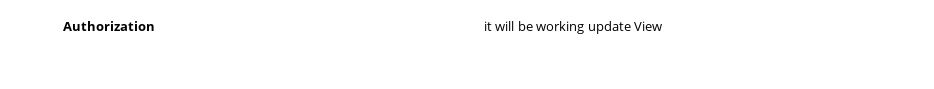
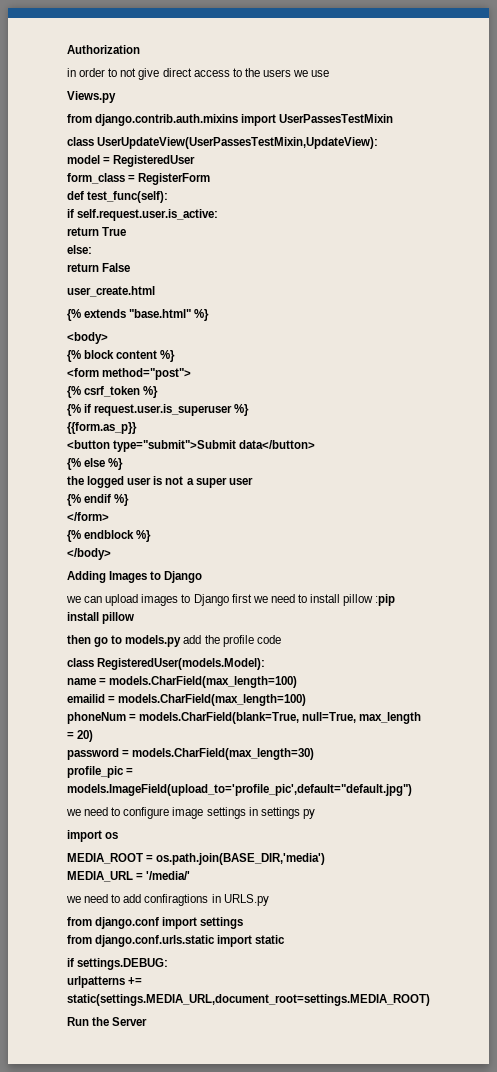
[484,21,662,34] it will be working update View -> [67,68,330,80] [67,91,116,103] [67,114,394,126] [67,137,379,149] [67,155,196,167] [67,173,211,185] [67,191,169,203] [67,209,219,221] [67,227,127,236] [67,245,92,254] [67,263,131,272] [67,286,155,297] [67,309,210,321] [67,332,108,344] [67,350,176,362] [67,368,192,380] [67,386,159,398] [67,404,250,416] [67,422,137,434] [67,440,316,452] [67,458,124,470] [67,476,253,488] [67,494,130,506] [67,512,109,521] [67,530,152,542] [67,548,111,560] [67,571,203,583] [66,594,396,606] [67,612,135,624] [67,635,281,647] [67,658,266,670] [67,676,298,688] [67,694,307,706] [67,712,422,724] [67,730,94,742] [67,748,315,760] [67,766,134,778] [67,784,412,796] [66,807,315,819] [67,830,119,842] [67,853,326,865] [67,871,191,882] [66,894,269,906] [67,917,244,929] [67,935,286,947] [67,958,169,970] [67,976,143,988] [67,994,430,1006] [67,1017,148,1026] in order to not give direct access to the users we use // Views.py // from django.contrib.auth.mixins import UserPassesTestMixin // class UserUpdateView(UserPassesTestMixin,UpdateView): // model = RegisteredUser // form_class = RegisterForm // def test_func(self): // if self.request.user.is_active: // return True // else: // return False // user_create.html // {% extends "base.html" %} // <body> // {% block content %} // <form method="post"> // {% csrf_token %} // {% if request.user.is_superuser %} // {{form.as_p}} // <button type="submit">Submit data</button> // {% else %} // the logged user is not a super user // {% endif %} // </form> // {% endblock %} // </body> // Adding Images to Django // we can upload images to Django first we need to install pillow :pip install pillow // then go to models.py add the profile code // class RegisteredUser(models.Model): // name = models.CharField(max_length=100) // emailid = models.CharField(max_length=100) // phoneNum = models.CharField(blank=True, null=True, max_length = 20) // password = models.CharField(max_length=30) // profile_pic = models.ImageField(upload_to='profile_pic',default="default.jpg") // we need to configure image settings in settings py // import os // MEDIA_ROOT = os.path.join(BASE_DIR,'media') // MEDIA_URL = '/media/' // we need to add confiragtions in URLS.py // from django.conf import settings // from django.conf.urls.static import static // if settings.DEBUG: // urlpatterns += static(settings.MEDIA_URL,document_root=settings.MEDIA_ROOT) // Run the Server

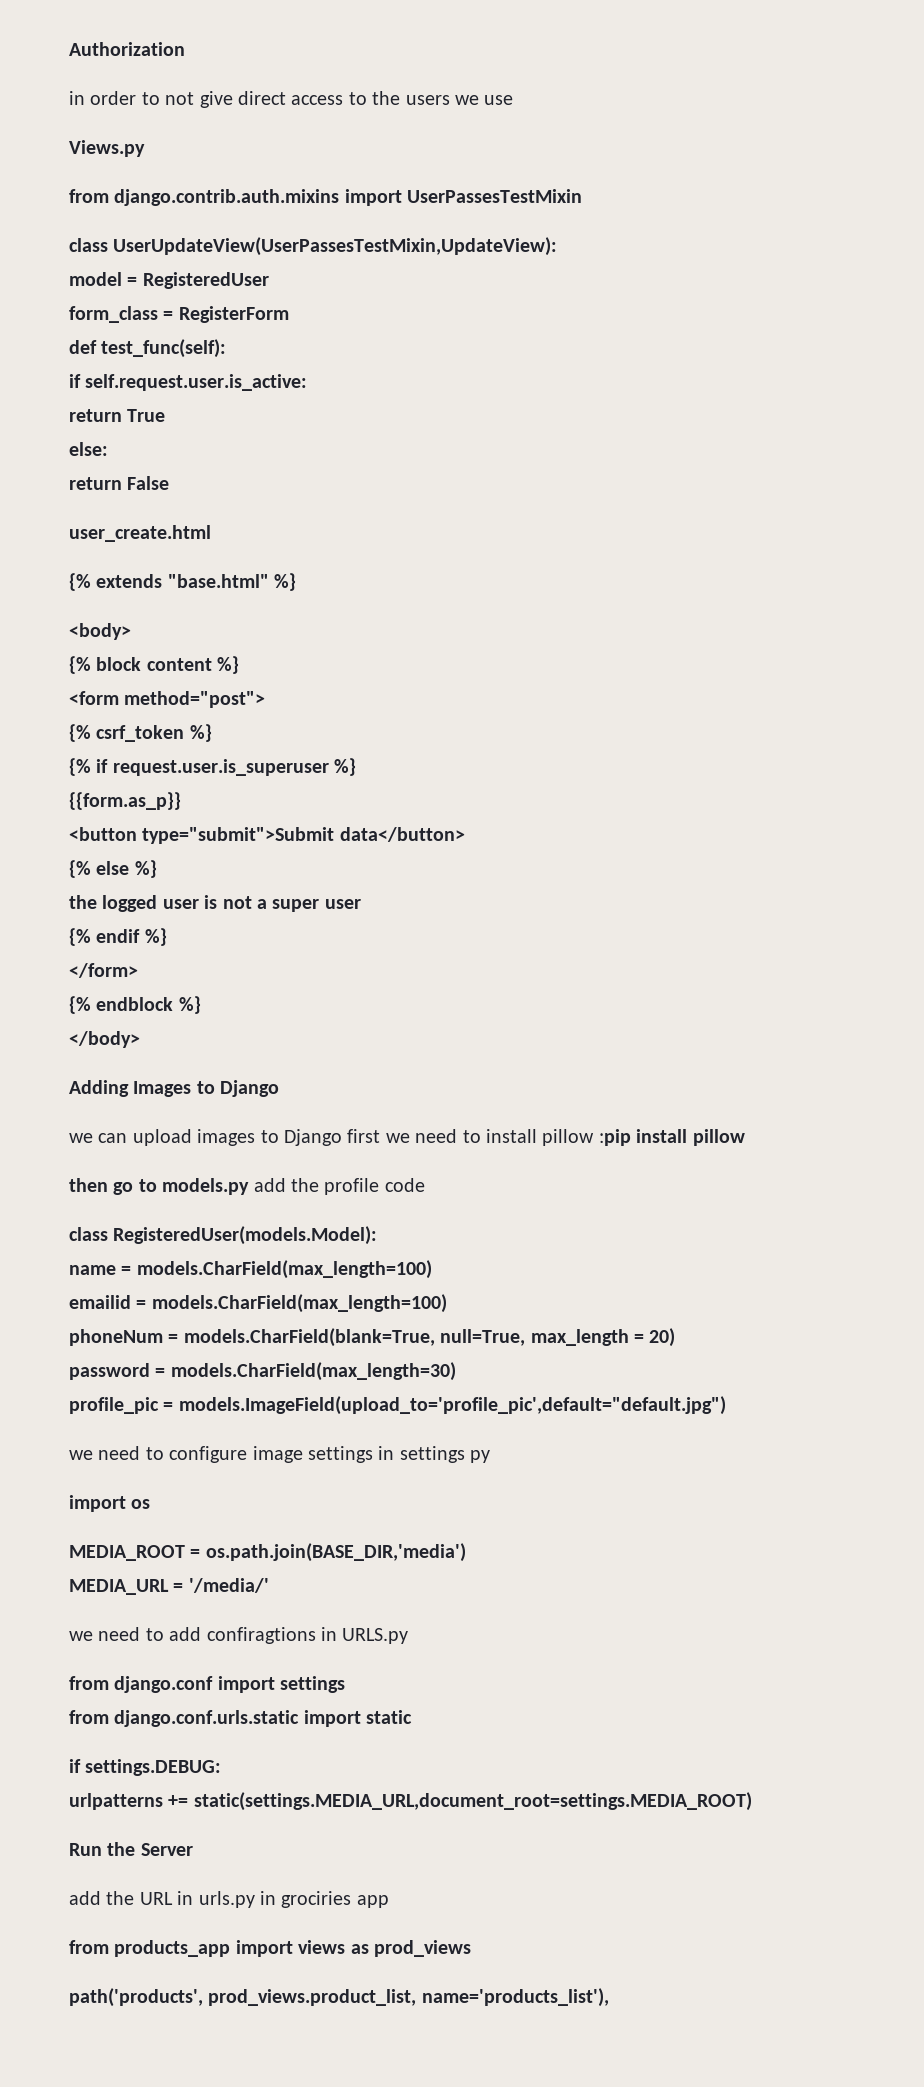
(148, 1021) none -> [69,1891,389,1908] [69,1940,471,1957] [69,1988,609,2007] // add the URL in urls.py in grociries app // from products_app import views as prod_views // path('products', prod_views.product_list, name='products_list'),

